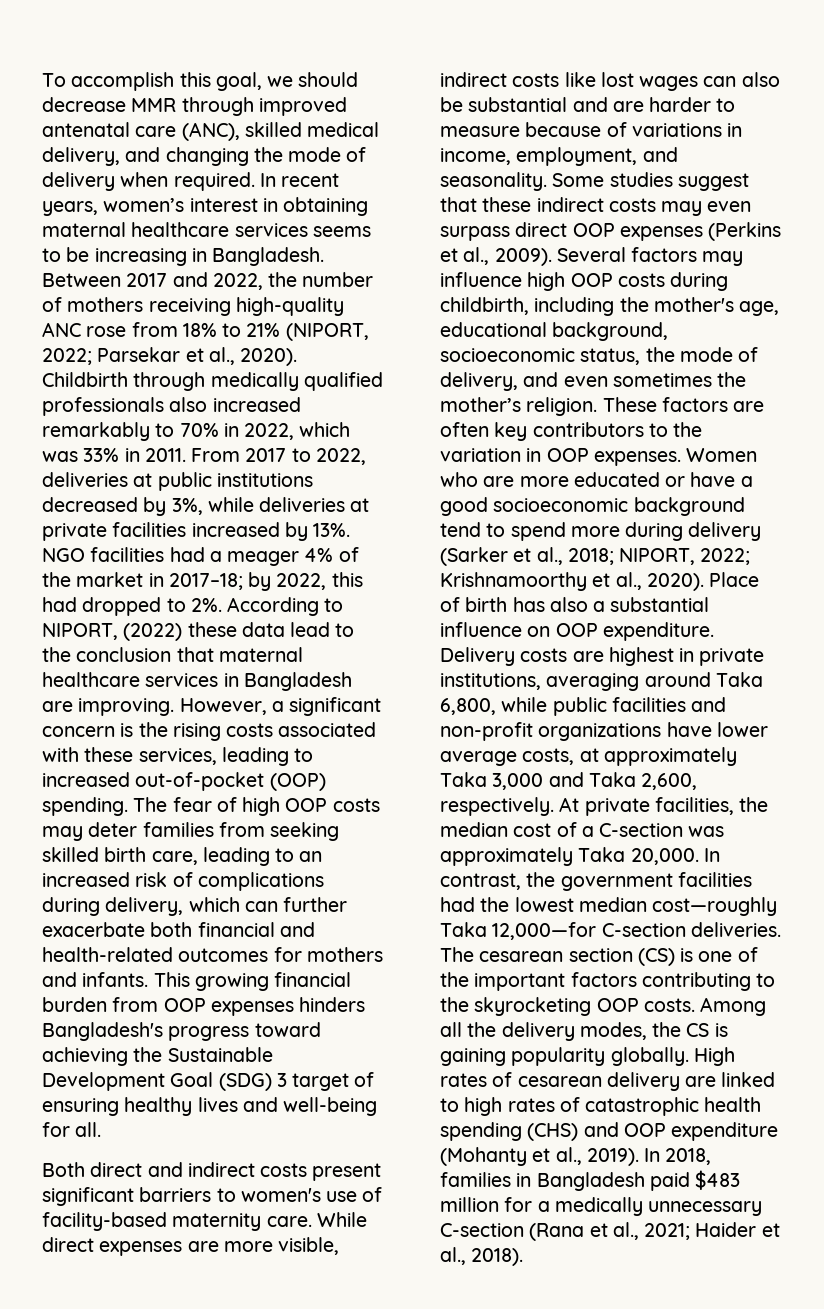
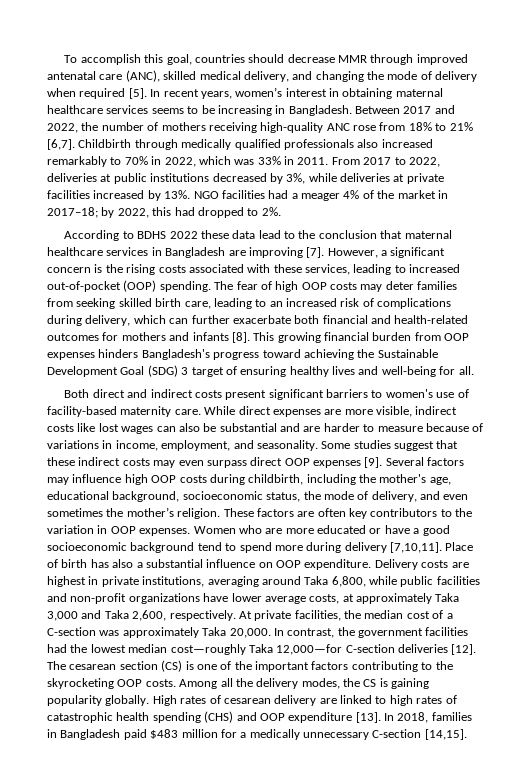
[267,76,294,87] we -> [194,54,245,63] countries
[173,172,255,191] required. -> [79,88,147,99] required [5].
[285,323,369,341] [42,347,298,366] (NIPORT, 2022; Parsekar et al., 2020). -> [47,139,75,150] [6,7].
(222, 605) none -> (281, 211) //
[42,623,183,641] NIPORT, (2022) -> [137,231,198,239] BDHS 2022
[78,698,175,716] improving. -> [248,247,325,258] improving [7].
[82,972,149,987] infants. -> [192,332,250,343] infants [8].
[708,222,782,241] [440,247,552,266] (Perkins et al., 2009). -> [364,457,383,468] [9].
[440,547,751,566] [440,572,704,591] (Sarker et al., 2018; NIPORT, 2022; Krishnamoorthy et al., 2020). -> [390,542,442,553] [7,10,11].
[690,922,781,937] deliveries. -> [398,644,477,655] deliveries [12].
[440,1147,639,1166] (Mohanty et al., 2019). -> [355,712,381,723] [13].
[529,1222,780,1241] [440,1247,524,1266] (Rana et al., 2021; Haider et al., 2018). -> [424,729,467,740] [14,15].

